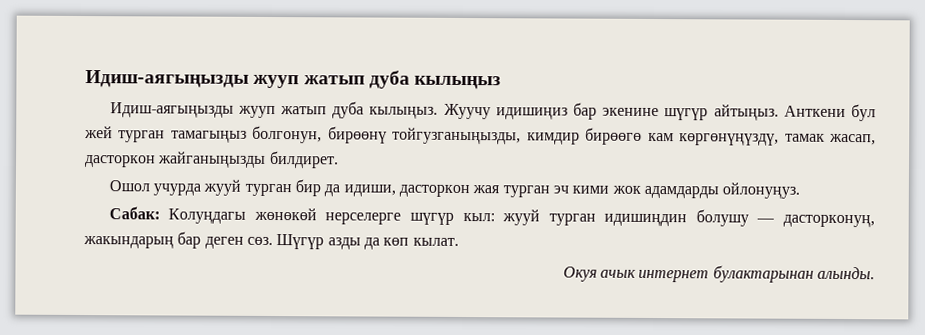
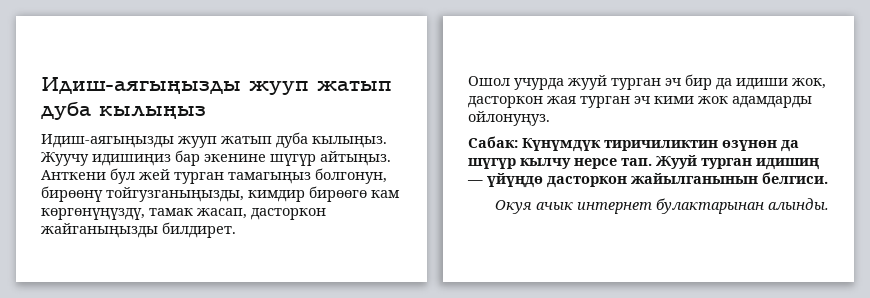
(292, 190) none -> [665,78,681,86] эч
[343,184,396,197] идиши, -> [736,78,826,90] идиши жок,
[168,207,876,228] [83,231,459,250] Колуңдагы жөнөкөй нерселерге шүгүр кыл: жууй турган идишиңдин болушу — дасторконуң, жакындарың бар деген сөз. Шүгүр азды да көп кылат. -> [522,138,799,152] [468,155,819,170] [467,172,828,188] Күнүмдүк тиричиликтин өзүнөн да шүгүр кылчу нерсе тап. Жууй турган идишиң — үйүңдө дасторкон жайылганынын белгиси.

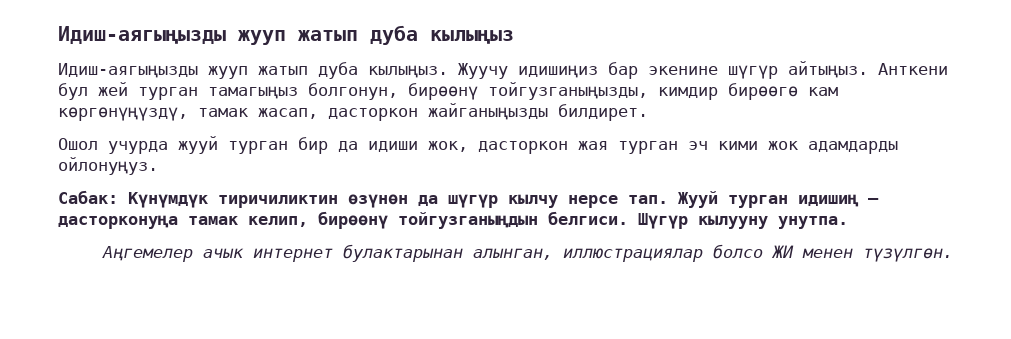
[665,78,681,86] эч -> (288, 147) none
[487,172,828,188] [495,198,829,214] үйүңдө дасторкон жайылганынын белгиси. // Окуя ачык интернет булактарынан алынды. -> [58,211,848,229] [102,244,953,262] дасторконуңа тамак келип, бирөөнү тойгузганыңдын белгиси. Шүгүр кылууну унутпа. // Аңгемелер ачык интернет булактарынан алынган, иллюстрациялар болсо ЖИ менен түзүлгөн.

